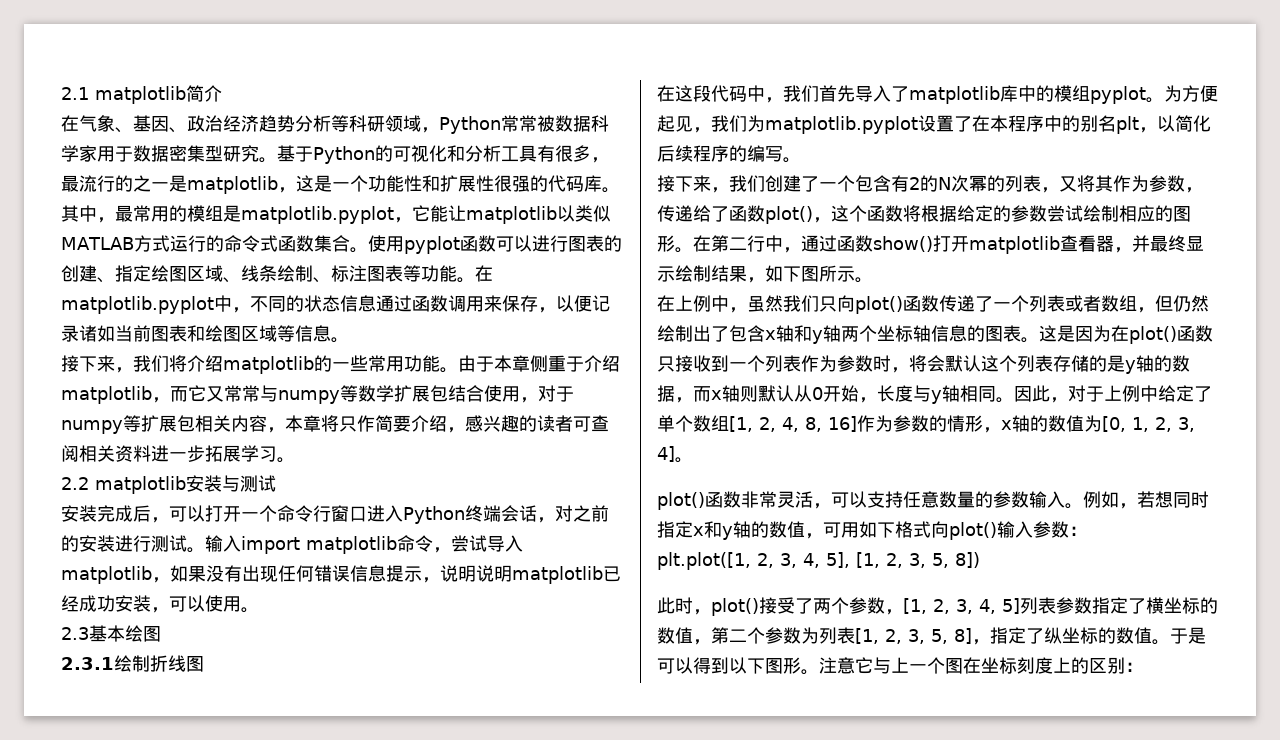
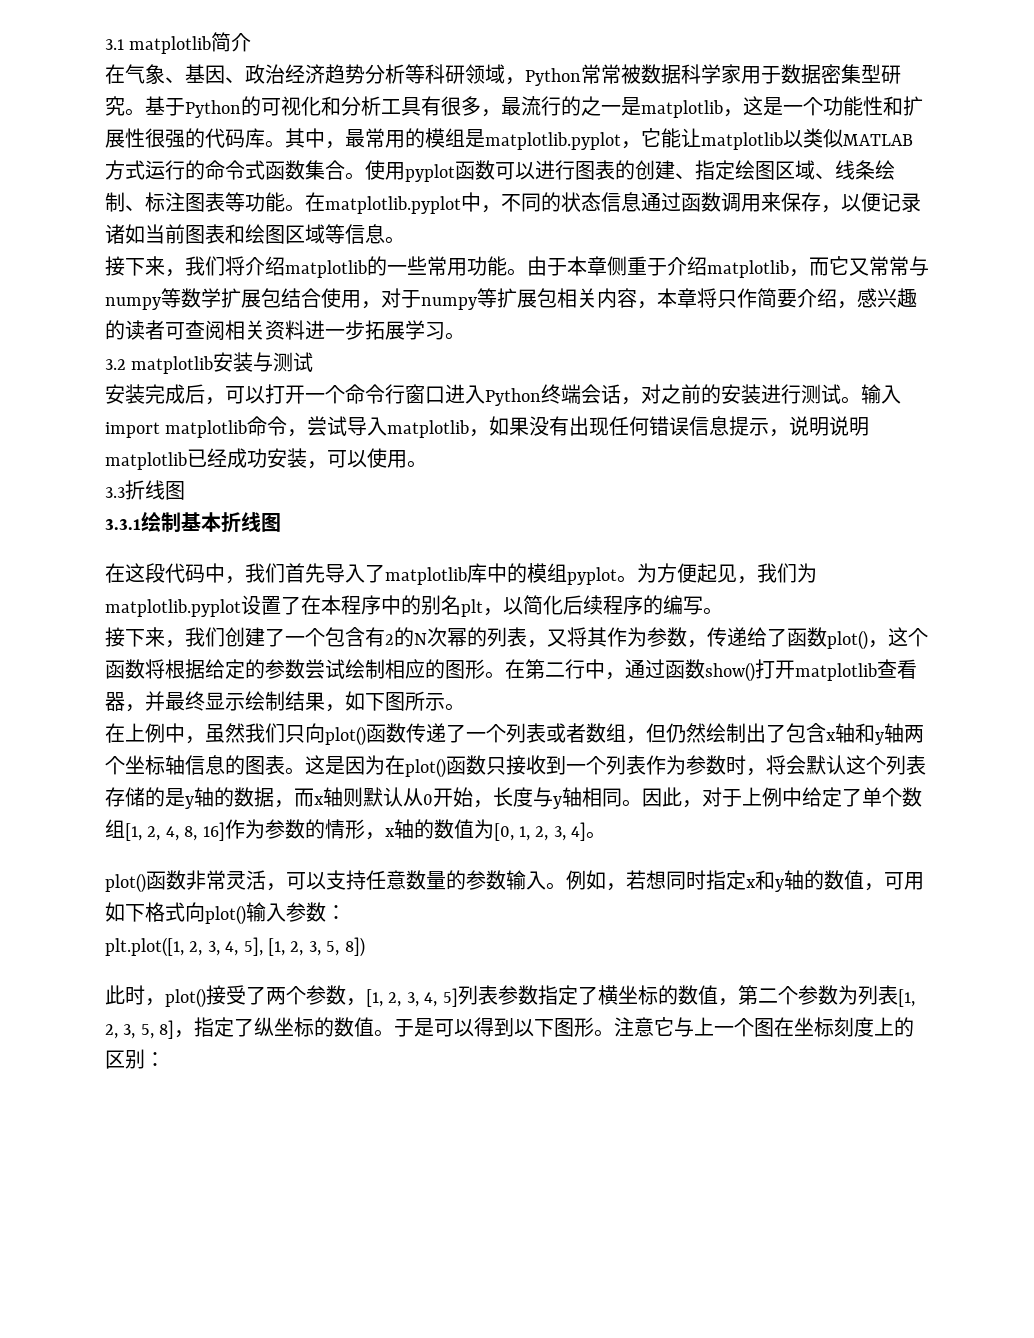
[61,87,89,100] 2.1 -> [105,39,124,50] 3.1
[61,477,89,490] 2.2 -> [105,359,126,370] 3.2
[61,625,161,642] [61,655,150,672] 2.3基本绘图 // 2.3.1绘制 -> [105,480,185,500] [105,511,221,532] 3.3折线图 // 3.3.1绘制基本

